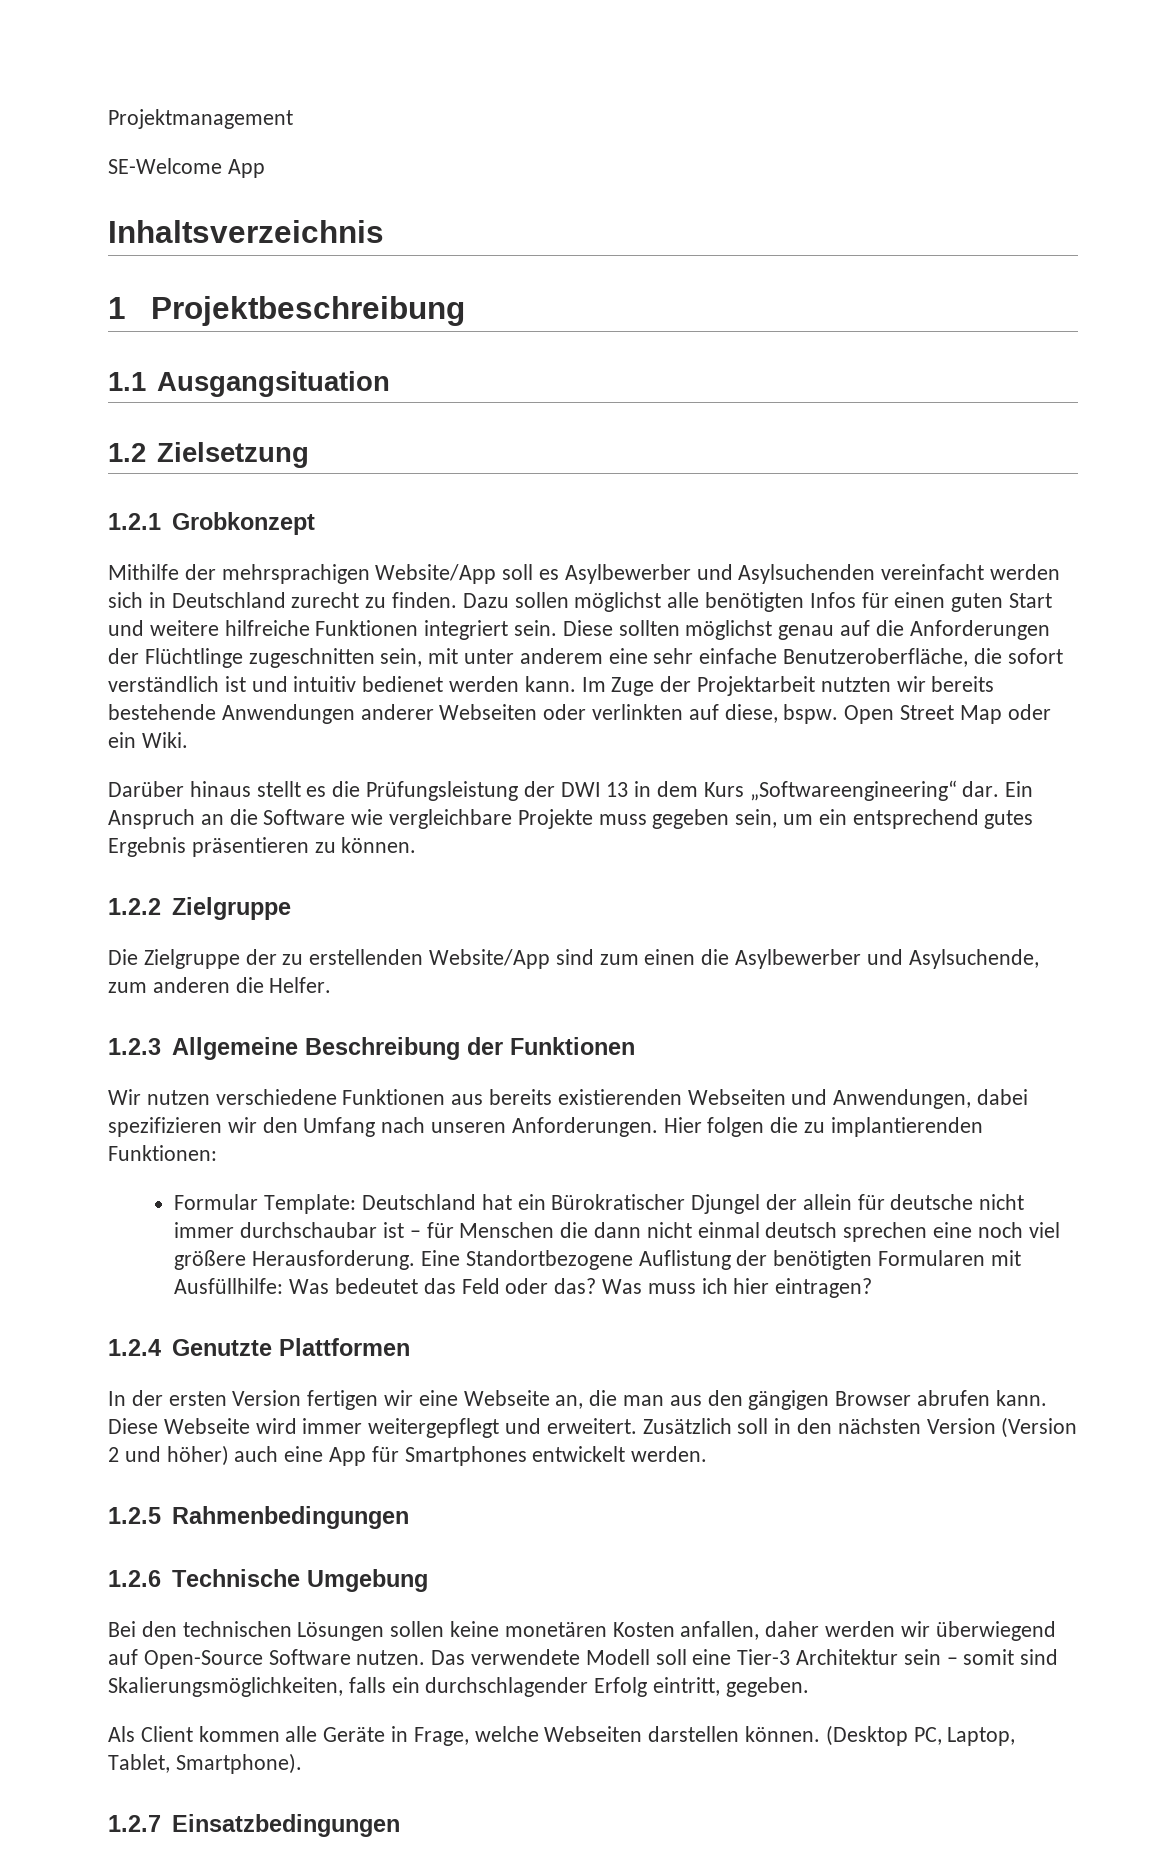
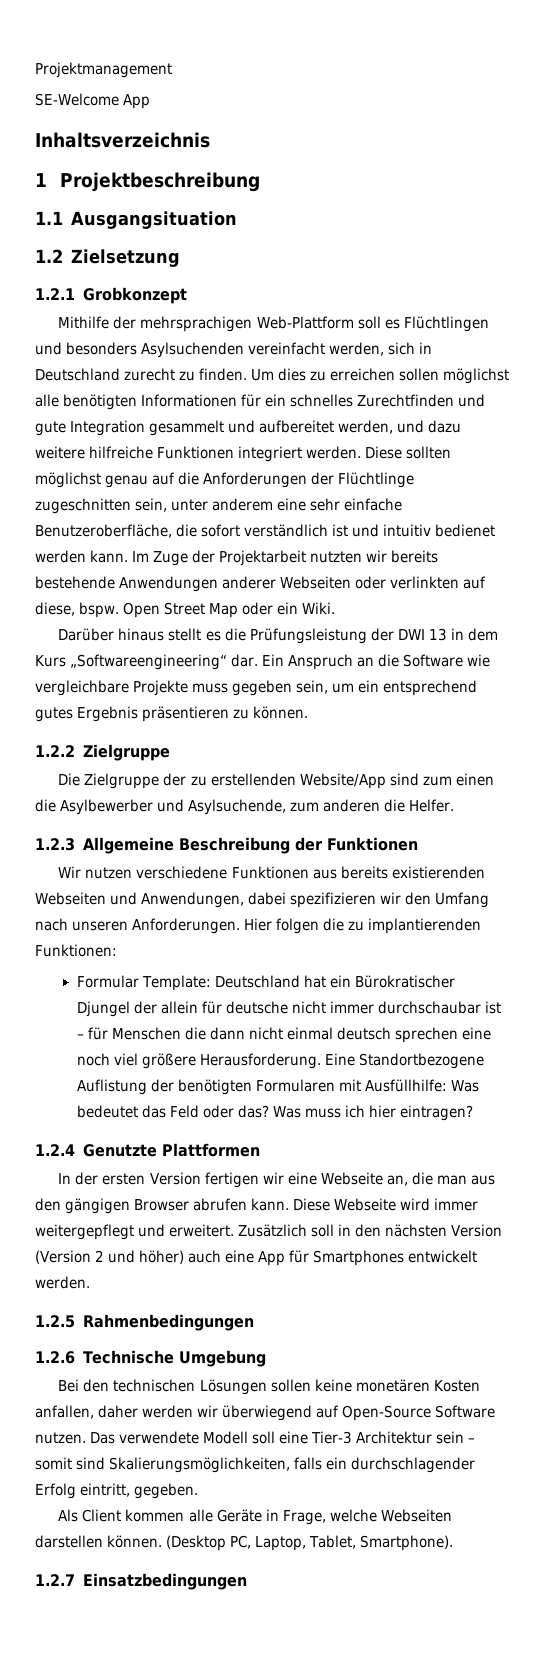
[375,564,497,584] Website/App -> [256,316,354,329] Web-Plattform
[564,564,733,584] Asylbewerber und -> [403,316,489,332] [35,342,138,355] Flüchtlingen und besonders
[990,564,1061,580] werden -> [329,342,385,356] werden,
[462,592,1053,612] [108,620,144,636] Dazu sollen möglichst alle benötigten Infos für einen guten Start und -> [251,368,510,384] [35,394,486,410] [35,420,462,436] Um dies zu erreichen sollen möglichst alle benötigten Informationen für ein schnelles Zurechtfinden und gute Integration gesammelt und aufbereitet werden, und dazu
[514,620,558,636] sein. -> [306,446,362,459] werden.
[428,648,459,664] mit -> (168, 505) none

